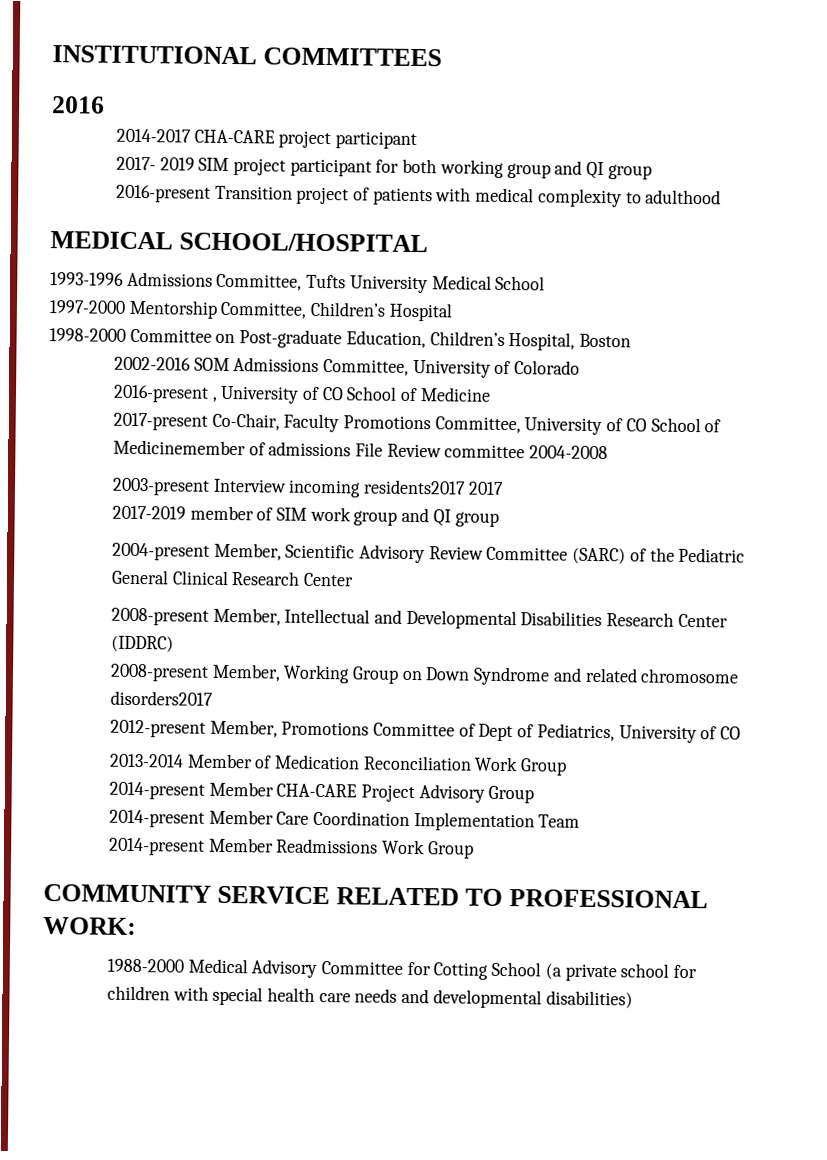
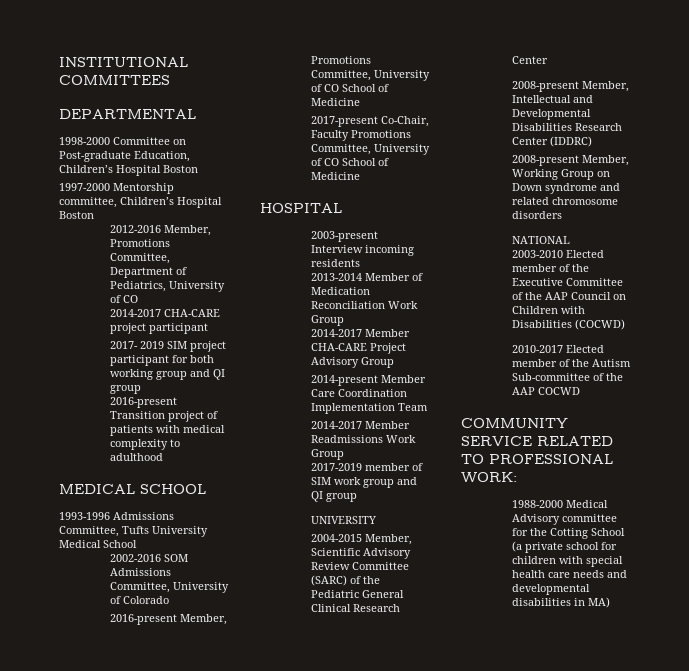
[52,96,105,114] 2016 -> [59,109,196,119] [59,137,186,145] [59,151,190,162] [59,165,198,176] [59,183,174,194] [59,197,222,208] [59,211,94,219] [109,225,211,236] [109,239,170,247] [109,253,170,264] [109,267,187,278] [109,281,225,292] [109,295,138,303] DEPARTMENTAL // 1998-2000 Committee on Post-graduate Education, Children’s Hospital Boston // 1997-2000 Mentorship committee, Children’s Hospital Boston // 2012-2016 Member, Promotions Committee, Department of Pediatrics, University of CO
[178,232,428,253] SCHOOL/HOSPITAL -> [140,484,206,494] SCHOOL
[49,299,452,322] [49,328,632,351] // 1997-2000 Mentorship Committee, Children’s Hospital // 1998-2000 Committee on Post-graduate Education, Children’s Hospital, Boston -> (137, 544) none
[211,396,217,402] , -> [179,614,227,625] [310,56,371,64] [310,70,371,81] Member, Promotions Committee,
[112,439,609,460] [111,477,504,498] Medicinemember of admissions File Review committee 2004-2008 // 2003-present Interview incoming residents2017 2017 -> [310,172,360,180] [260,203,342,213] [310,231,378,242] [310,245,414,256] [310,259,360,267] [310,273,423,281] [310,287,370,295] [310,301,418,309] [310,315,344,326] [310,329,410,337] [310,343,406,354] [310,357,394,368] [310,375,426,386] [310,389,407,397] [310,403,428,414] [310,421,410,429] [310,435,416,443] [310,449,344,460] Medicine // HOSPITAL // 2003-present Interview incoming residents // 2013-2014 Member of Medication Reconciliation Work Group // 2014-2017 Member CHA-CARE Project Advisory Group // 2014-present Member Care Coordination Implementation Team // 2014-2017 Member Readmissions Work Group
[111,542,210,561] 2004-present -> [310,516,376,524] [310,534,362,542] UNIVERSITY // 2004-2015
[473,666,551,686] Syndrome -> [544,183,597,194] syndrome
[109,690,213,706] [109,719,742,744] [108,753,568,776] [108,781,535,804] [108,809,581,832] [108,837,474,859] disorders2017 // 2012-present Member, Promotions Committee of Dept of Pediatrics, University of CO // 2013-2014 Member of Medication Reconciliation Work Group // 2014-present Member CHA-CARE Project Advisory Group // 2014-present Member Care Coordination Implementation Team // 2014-present Member Readmissions Work Group -> [511,211,562,219] [511,236,570,244] [511,250,604,258] [511,264,589,272] [511,278,623,286] [511,292,626,300] [511,306,585,314] [511,319,625,330] [511,345,604,353] [511,359,631,367] [511,373,623,381] [511,387,580,395] disorders // NATIONAL // 2003-2010 Elected member of the Executive Committee of the AAP Council on Children with Disabilities (COCWD) // 2010-2017 Elected member of the Autism Sub-committee of the AAP COCWD
[320,961,431,976] Committee for -> [561,514,617,522] [511,528,547,536] committee for the
[545,990,633,1009] disabilities) -> [511,597,610,608] disabilities in MA)

